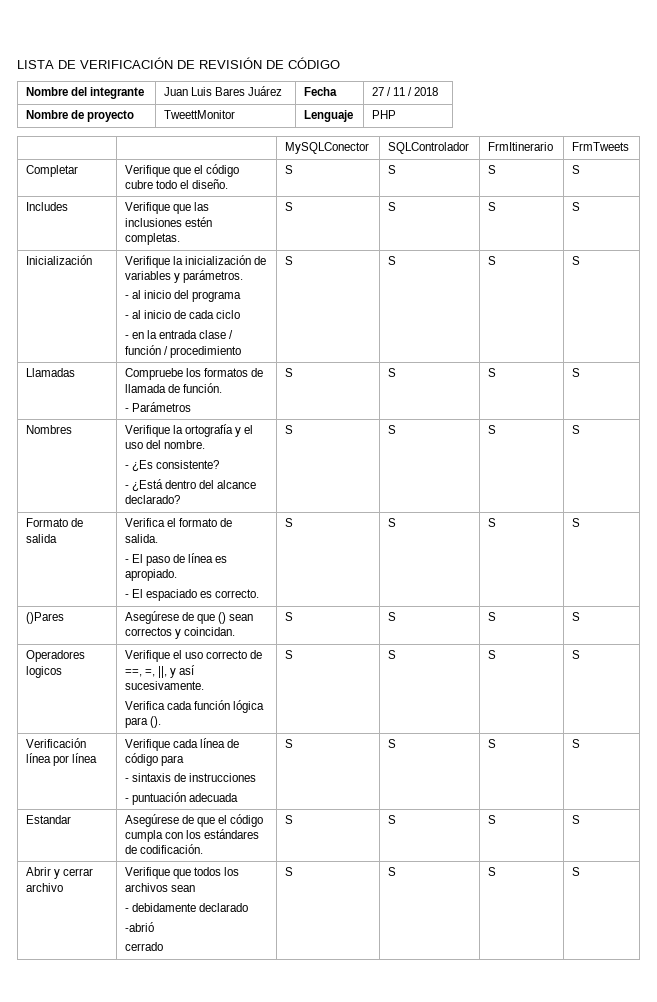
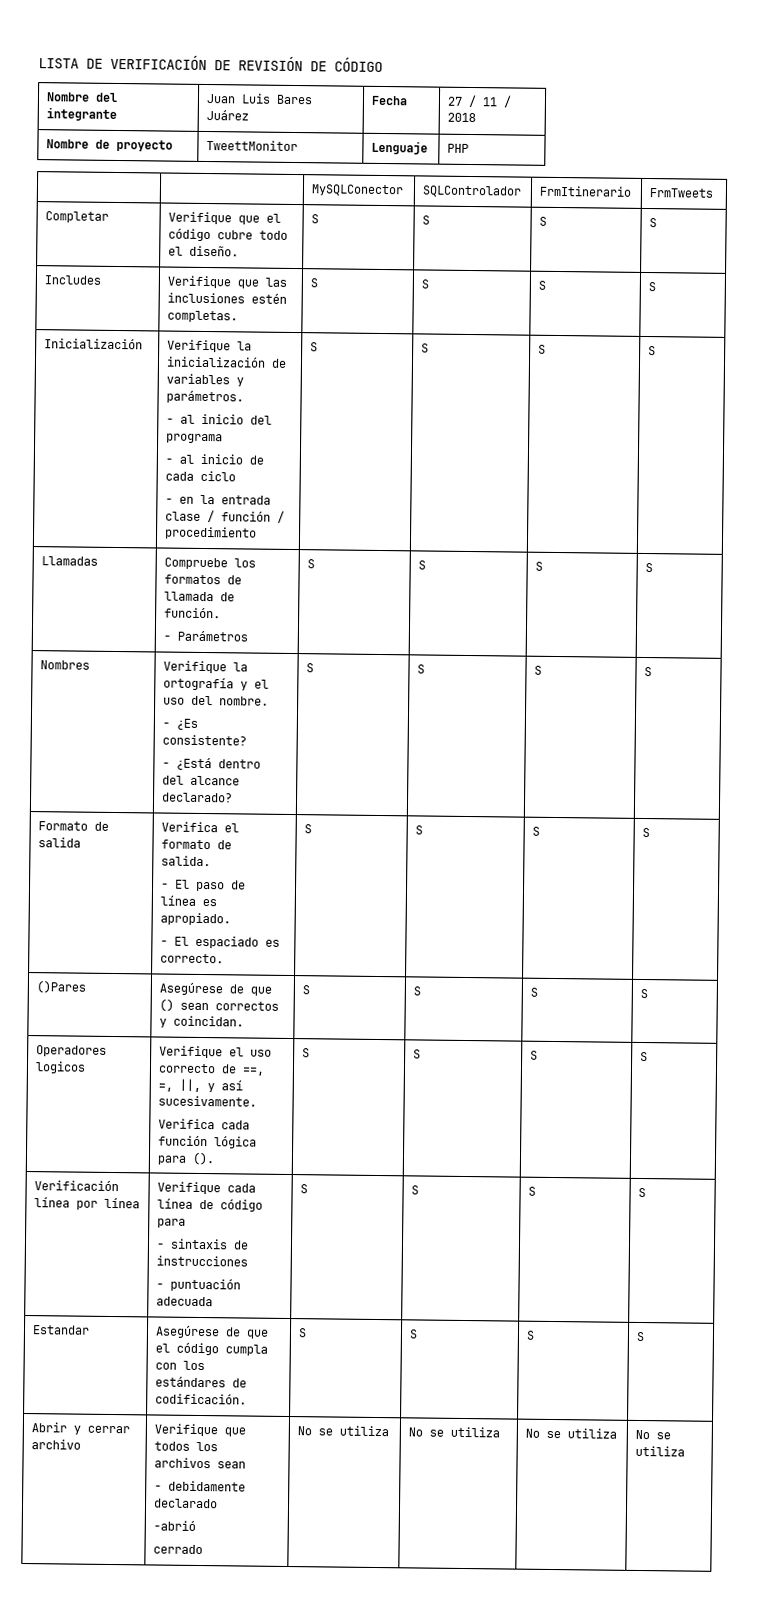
[284,867,293,876] [387,867,396,876] [487,867,496,876] [571,867,580,876] S | S | S | S -> [297,1425,390,1437] [408,1426,501,1438] [525,1428,618,1439] [635,1429,672,1440] [635,1445,686,1457] No se utiliza | No se utiliza | No se utiliza | No se utiliza

